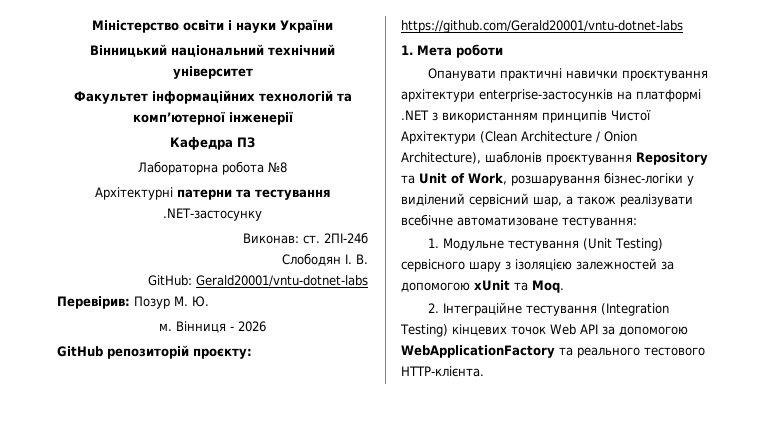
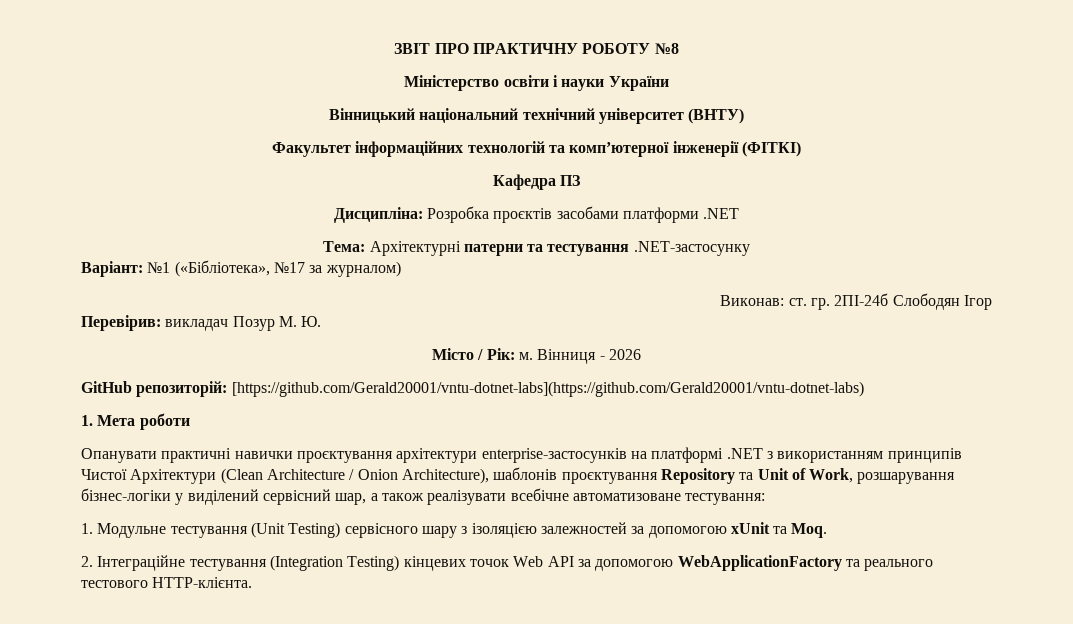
(92, 26) none -> [394,43,679,54] ЗВІТ ПРО ПРАКТИЧНУ РОБОТУ №8 //
(253, 72) none -> [688,108,745,124] (ВНТУ)
(293, 118) none -> [741,141,801,157] (ФІТКІ)
[138,161,287,175] Лабораторна робота №8 // -> [333,206,740,223] [323,241,366,252] Дисципліна: Розробка проєктів засобами платформи .NET // Тема:
(263, 214) none -> [81,260,401,277] // Варіант: №1 («Бібліотека», №17 за журналом)
(320, 239) none -> [811,298,831,310] гр.
[282,253,368,266] [148,275,368,287] // Слободян І. В. // GitHub: Gerald20001/vntu-dotnet-labs -> [892,293,993,310] Слободян Ігор
(130, 302) none -> [165,319,229,331] викладач
(209, 301) none -> [432,348,515,360] Місто / Рік:
[107,345,252,359] [401,20,683,33] репозиторій проєкту: https://github.com/Gerald20001/vntu-dotnet-labs -> [136,381,864,397] репозиторій: [https://github.com/Gerald20001/vntu-dotnet-labs](https://github.com/Gerald20001/vntu-dotnet-labs)

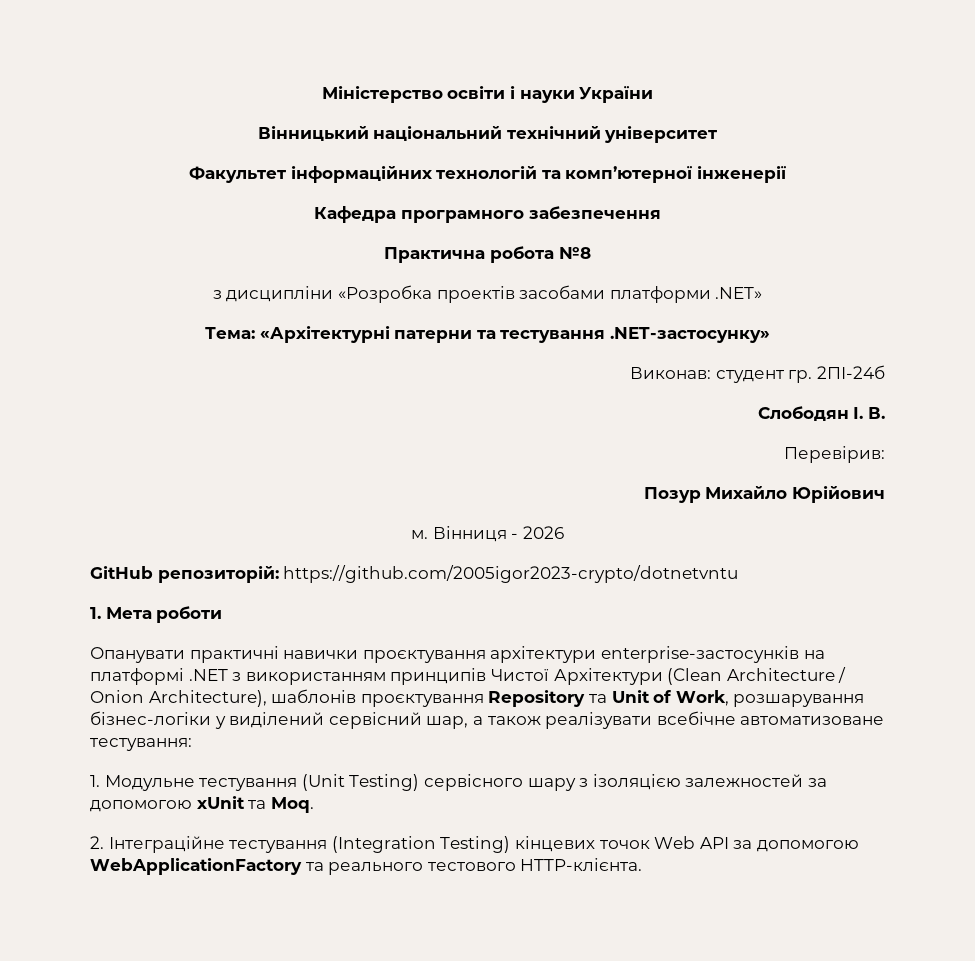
[394,43,679,54] ЗВІТ ПРО ПРАКТИЧНУ РОБОТУ №8 // -> (321, 94) none
[688,108,745,124] (ВНТУ) -> (718, 134) none
[741,141,801,157] (ФІТКІ) -> (787, 174) none
[560,175,582,186] [333,206,553,223] ПЗ // Дисципліна: Розробка проєктів -> [400,206,661,223] [384,246,591,263] [212,285,515,303] програмного забезпечення // Практична робота №8 // з дисципліни «Розробка проектів
[703,208,740,219] .NET -> [715,287,763,299] .NET»
[369,241,461,256] Архітектурні -> [259,326,390,343] «Архітектурні
[633,241,750,256] [81,260,401,277] .NET-застосунку // Варіант: №1 («Бібліотека», №17 за журналом) -> [609,327,770,343] .NET-застосунку»
[788,298,807,306] ст. -> [715,370,784,383] студент
[892,293,993,310] [81,315,322,331] [432,348,515,360] Слободян Ігор // Перевірив: викладач Позур М. Ю. // Місто / Рік: -> [757,406,885,421] [784,446,885,463] [643,486,885,503] // Слободян І. В. // Перевірив: // Позур Михайло Юрійович //
[231,381,864,397] [https://github.com/Gerald20001/vntu-dotnet-labs](https://github.com/Gerald20001/vntu-dotnet-labs) -> [283,565,739,583] https://github.com/2005igor2023-crypto/dotnetvntu

